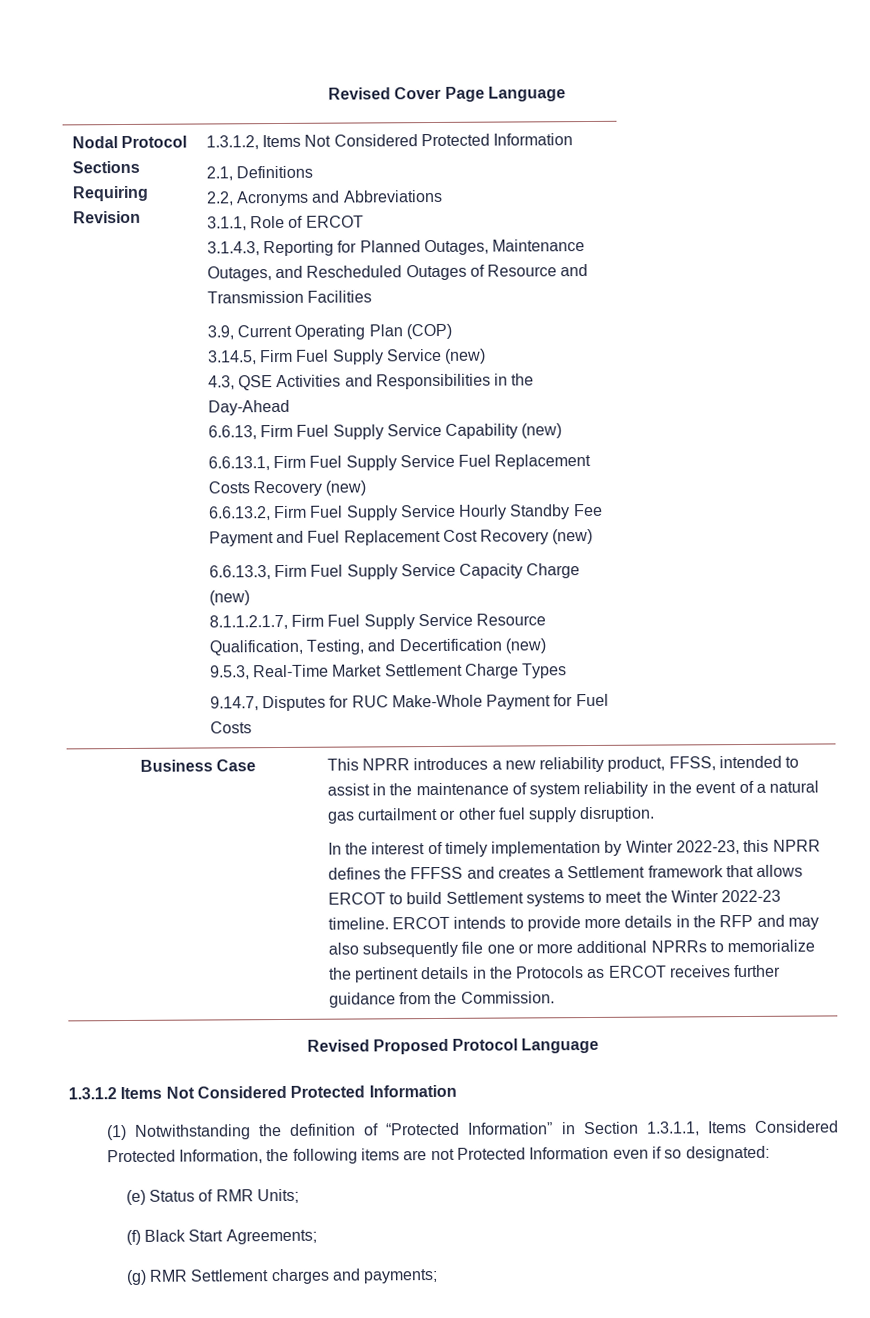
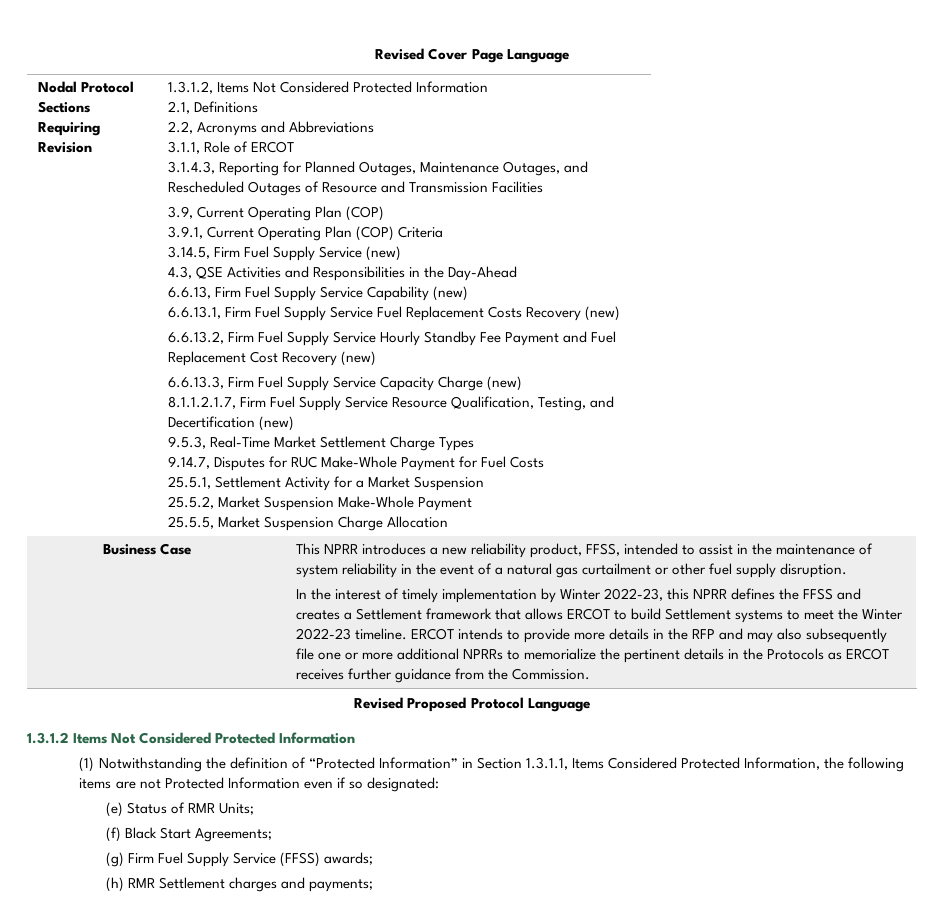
(452, 331) none -> [167,226,443,241] // 3.9.1, Current Operating Plan (COP) Criteria
(252, 727) none -> [167,476,484,491] [167,496,472,511] [167,516,448,531] // 25.5.1, Settlement Activity for a Market Suspension // 25.5.2, Market Suspension Make-Whole Payment // 25.5.5, Market Suspension Charge Allocation
[410,866,464,880] FFFSS -> [803,588,834,600] FFSS
(147, 1277) none -> [127,852,373,867] [105,877,124,892] Firm Fuel Supply Service (FFSS) awards; // (h)

